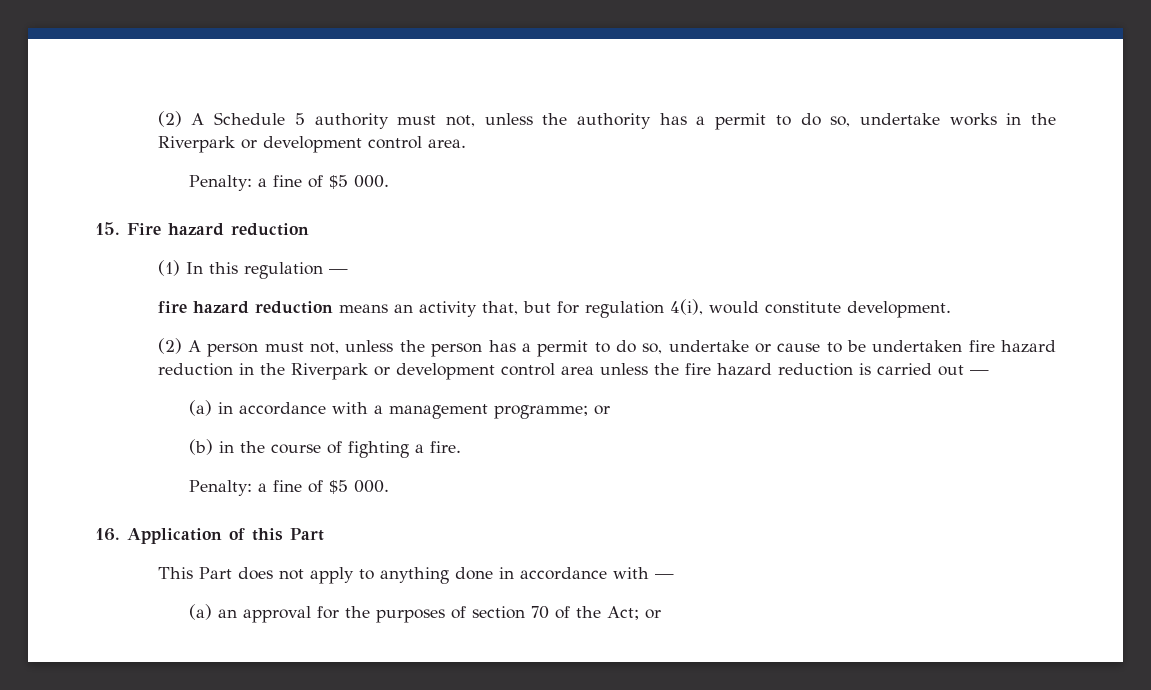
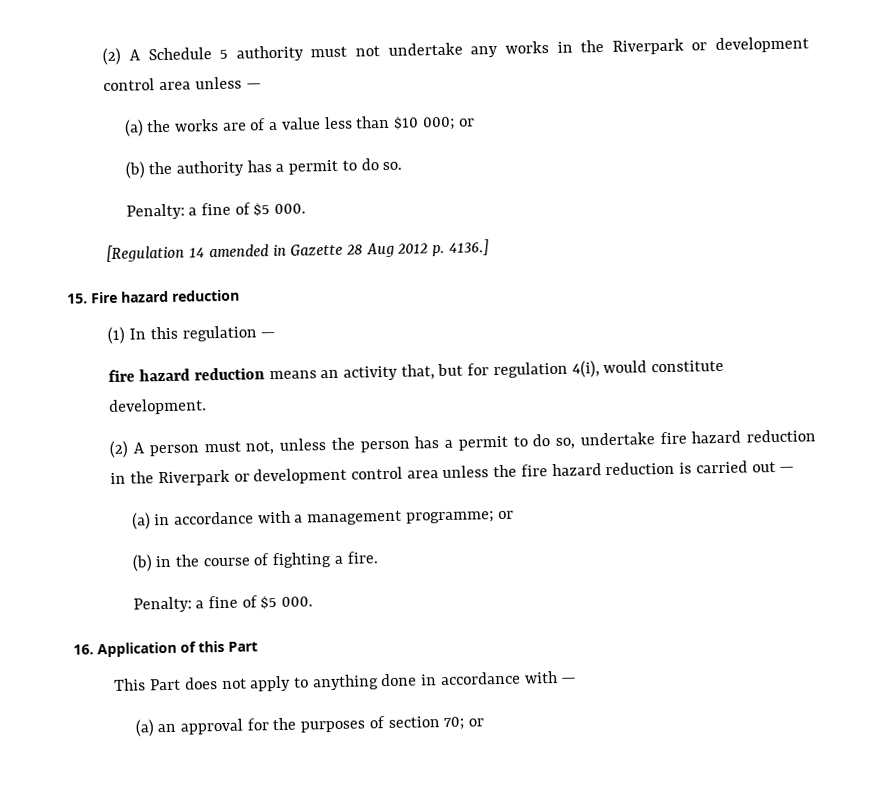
[445,113,533,127] not, unless -> [355,36,809,58] [103,76,262,92] [123,115,475,137] [124,161,146,179] not undertake any works in the Riverpark or development control area unless — // (a) the works are of a value less than $10 000; or // (b)
[830,113,1057,127] [157,136,466,153] [189,175,390,191] so, undertake works in the Riverpark or development control area. // Penalty: a fine of $5 000. -> [382,161,403,171] [125,202,307,220] [106,239,489,263] so. // Penalty: a fine of $5 000. // [Regulation 14 amended in Gazette 28 Aug 2012 p. 4136.]
[754,340,963,353] or cause to be undertaken -> (655, 439) none
[531,606,640,620] 70 of the Act; -> [443,716,465,731] 70;

